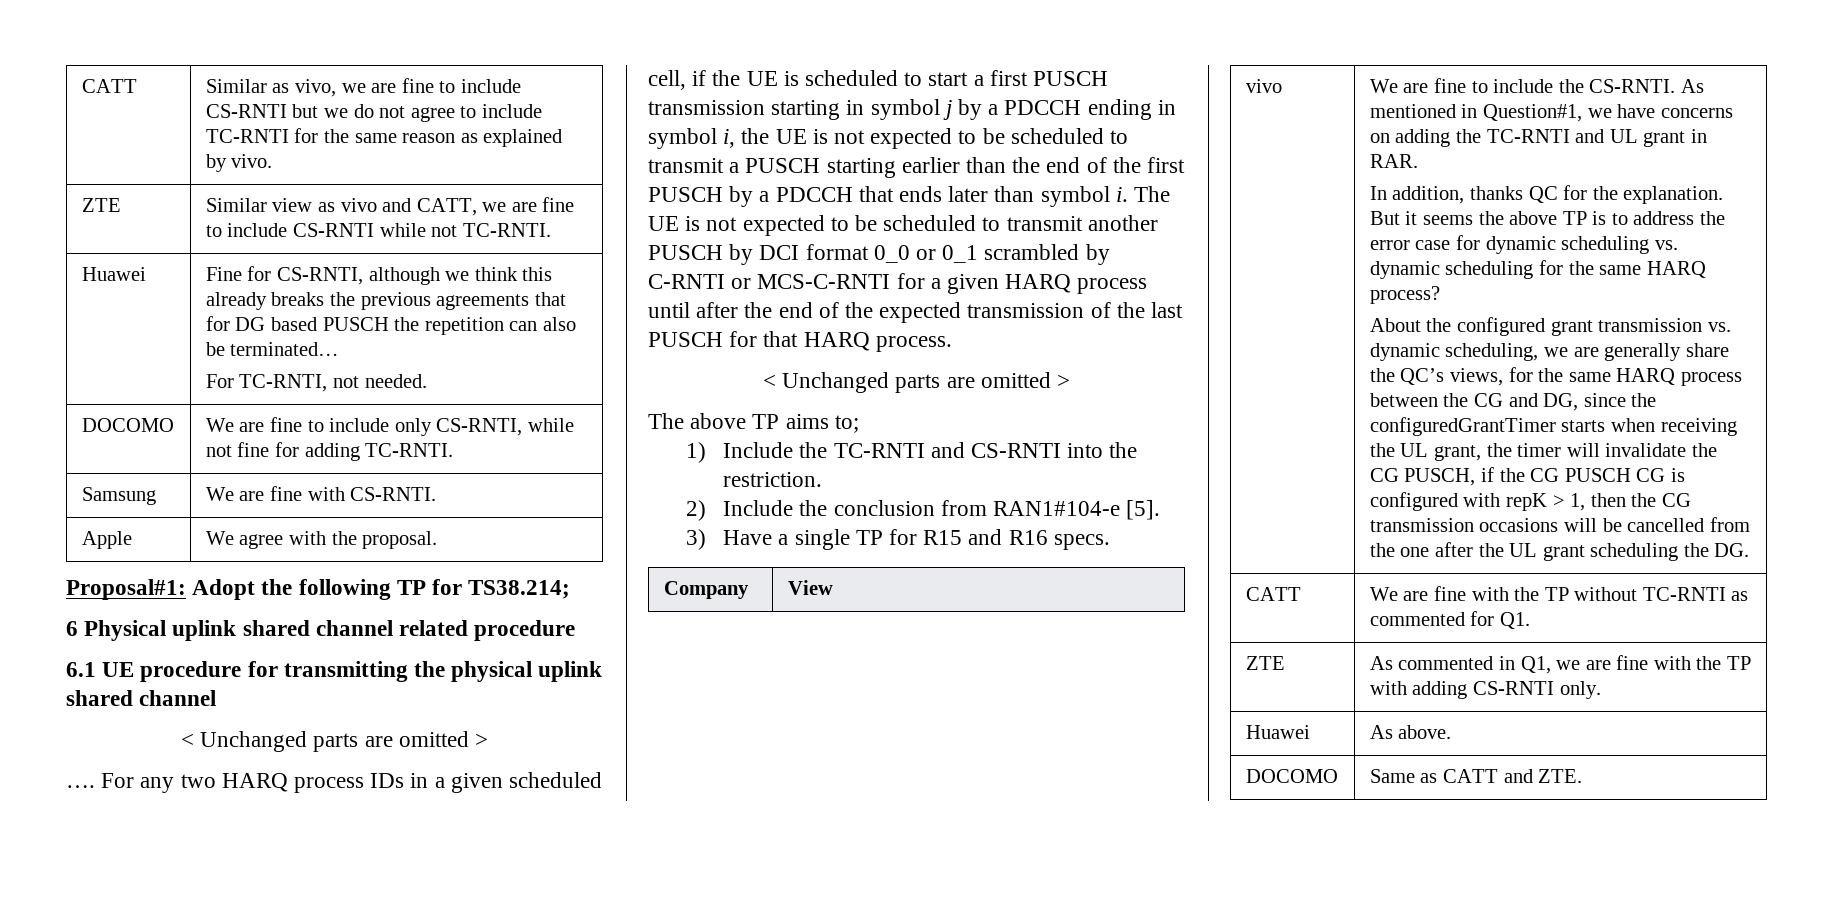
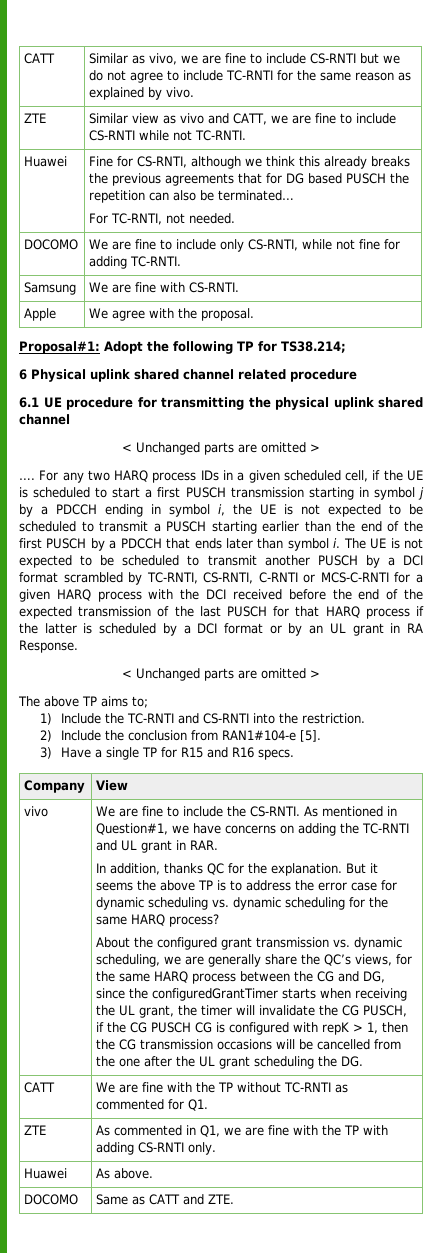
[759,244,1110,265] DCI format 0_0 or 0_1 scrambled by -> [387,555,424,566] [19,572,254,585] a DCI format scrambled by TC-RNTI, CS-RNTI,
[648,302,739,318] until after -> [148,589,326,600] with the DCI received before
[875,336,952,352] process. -> [365,606,424,619] [19,623,424,636] [19,640,78,653] process if the latter is scheduled by a DCI format or by an UL grant in RA Response.

